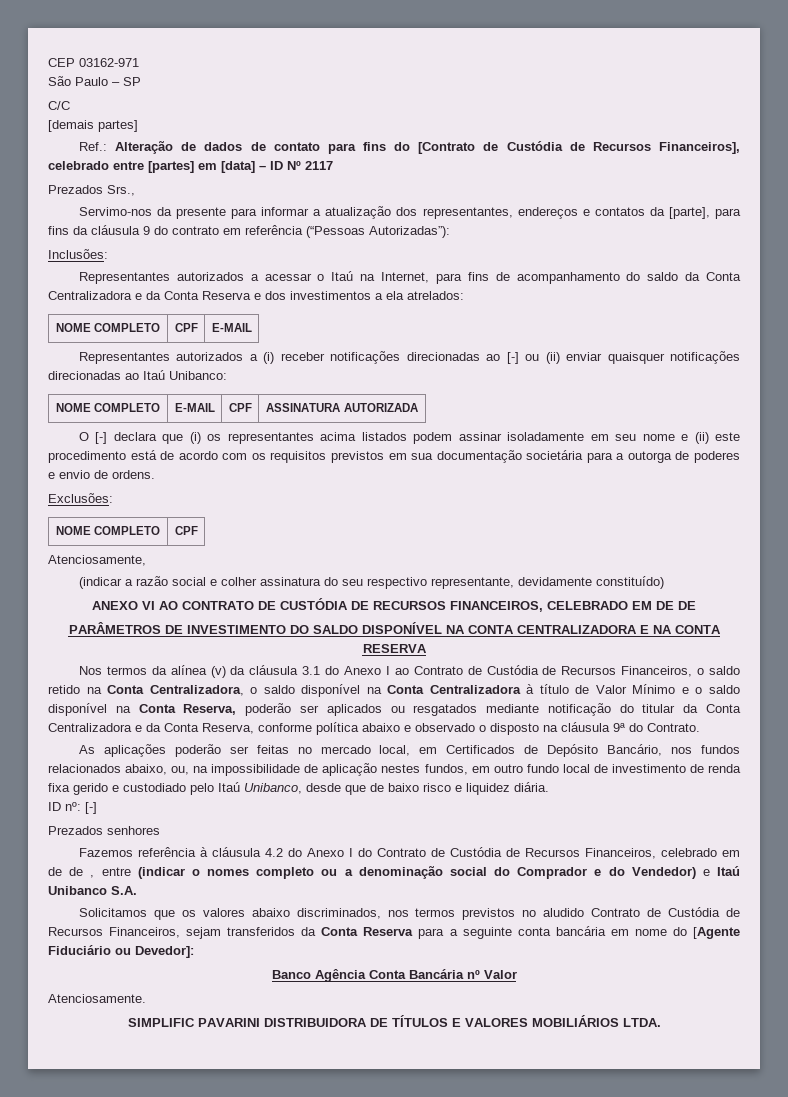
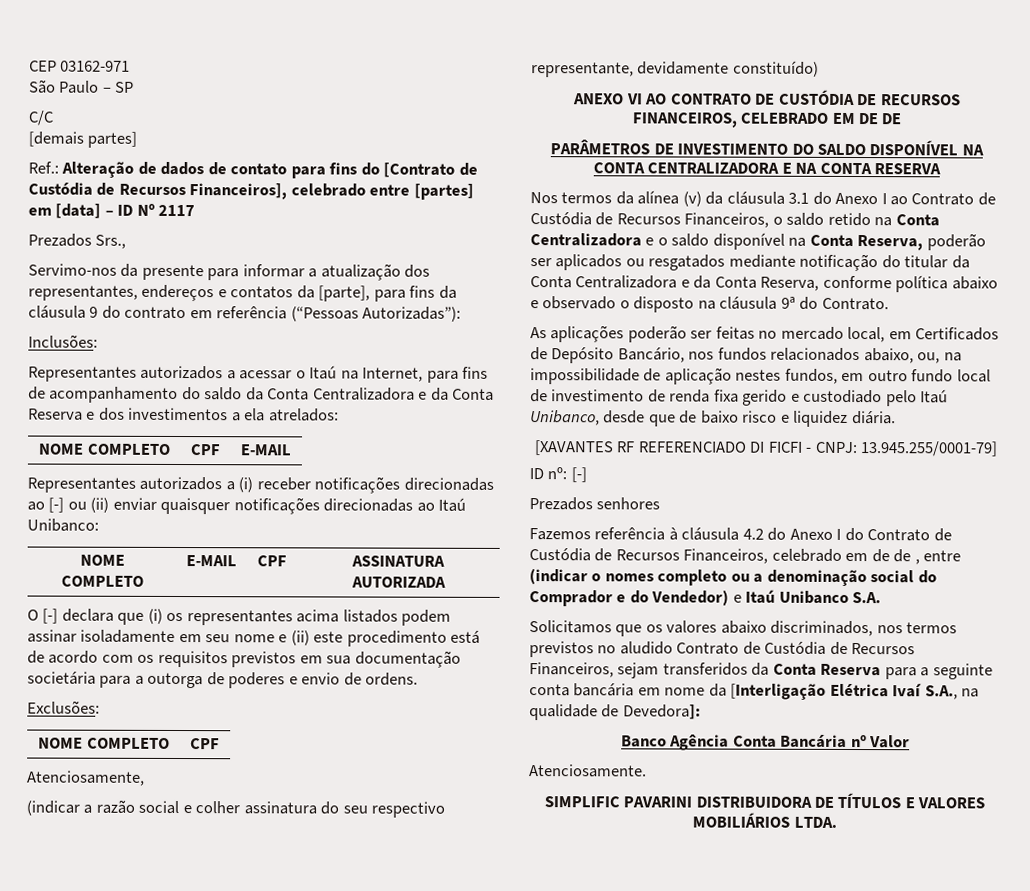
[149,684,676,697] Centralizadora, o saldo disponível na Conta Centralizadora à título de Valor Mínimo -> [530,233,642,247] Centralizadora
(549, 787) none -> [533,440,999,457] // [XAVANTES RF REFERENCIADO DI FICFI - CNPJ: 13.945.255/0001-79]
[672,927,741,939] [48,945,194,958] do [Agente Fiduciário ou Devedor]: -> [708,683,980,700] [529,704,701,721] da [Interligação Elétrica Ivaí S.A., na qualidade de Devedora]:

